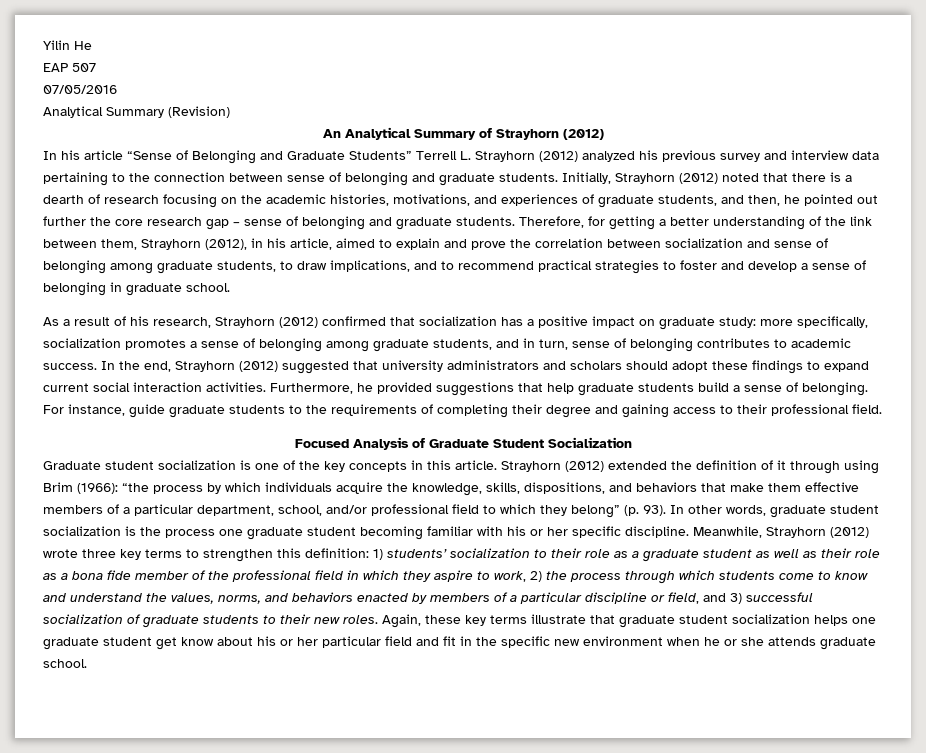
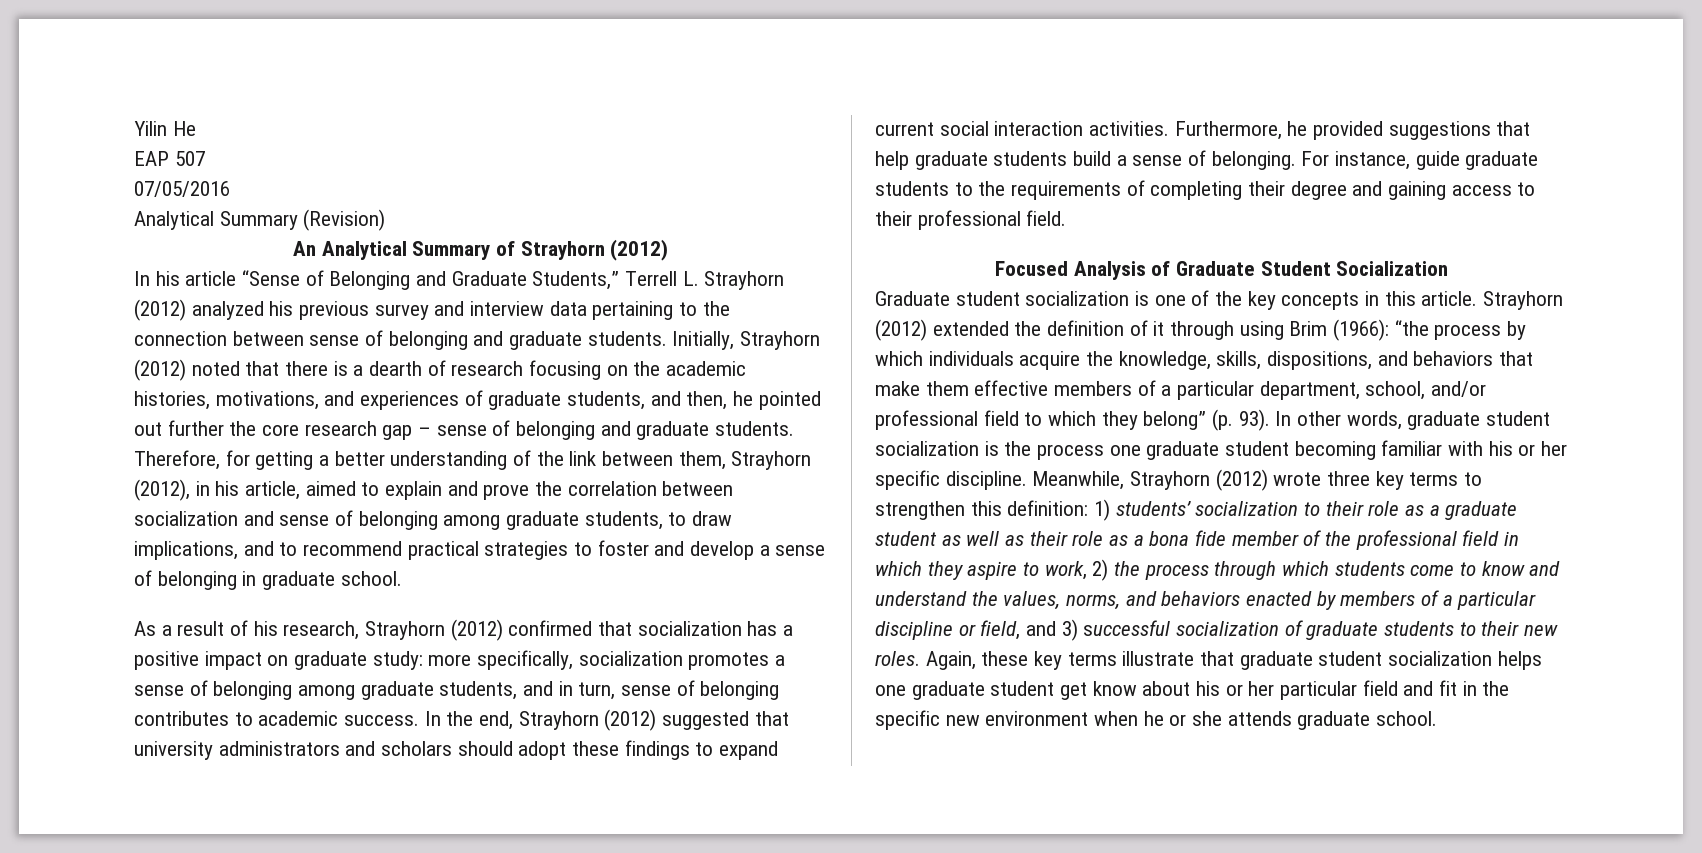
[349,151,412,160] Students” -> [532,271,620,290] Students,”

